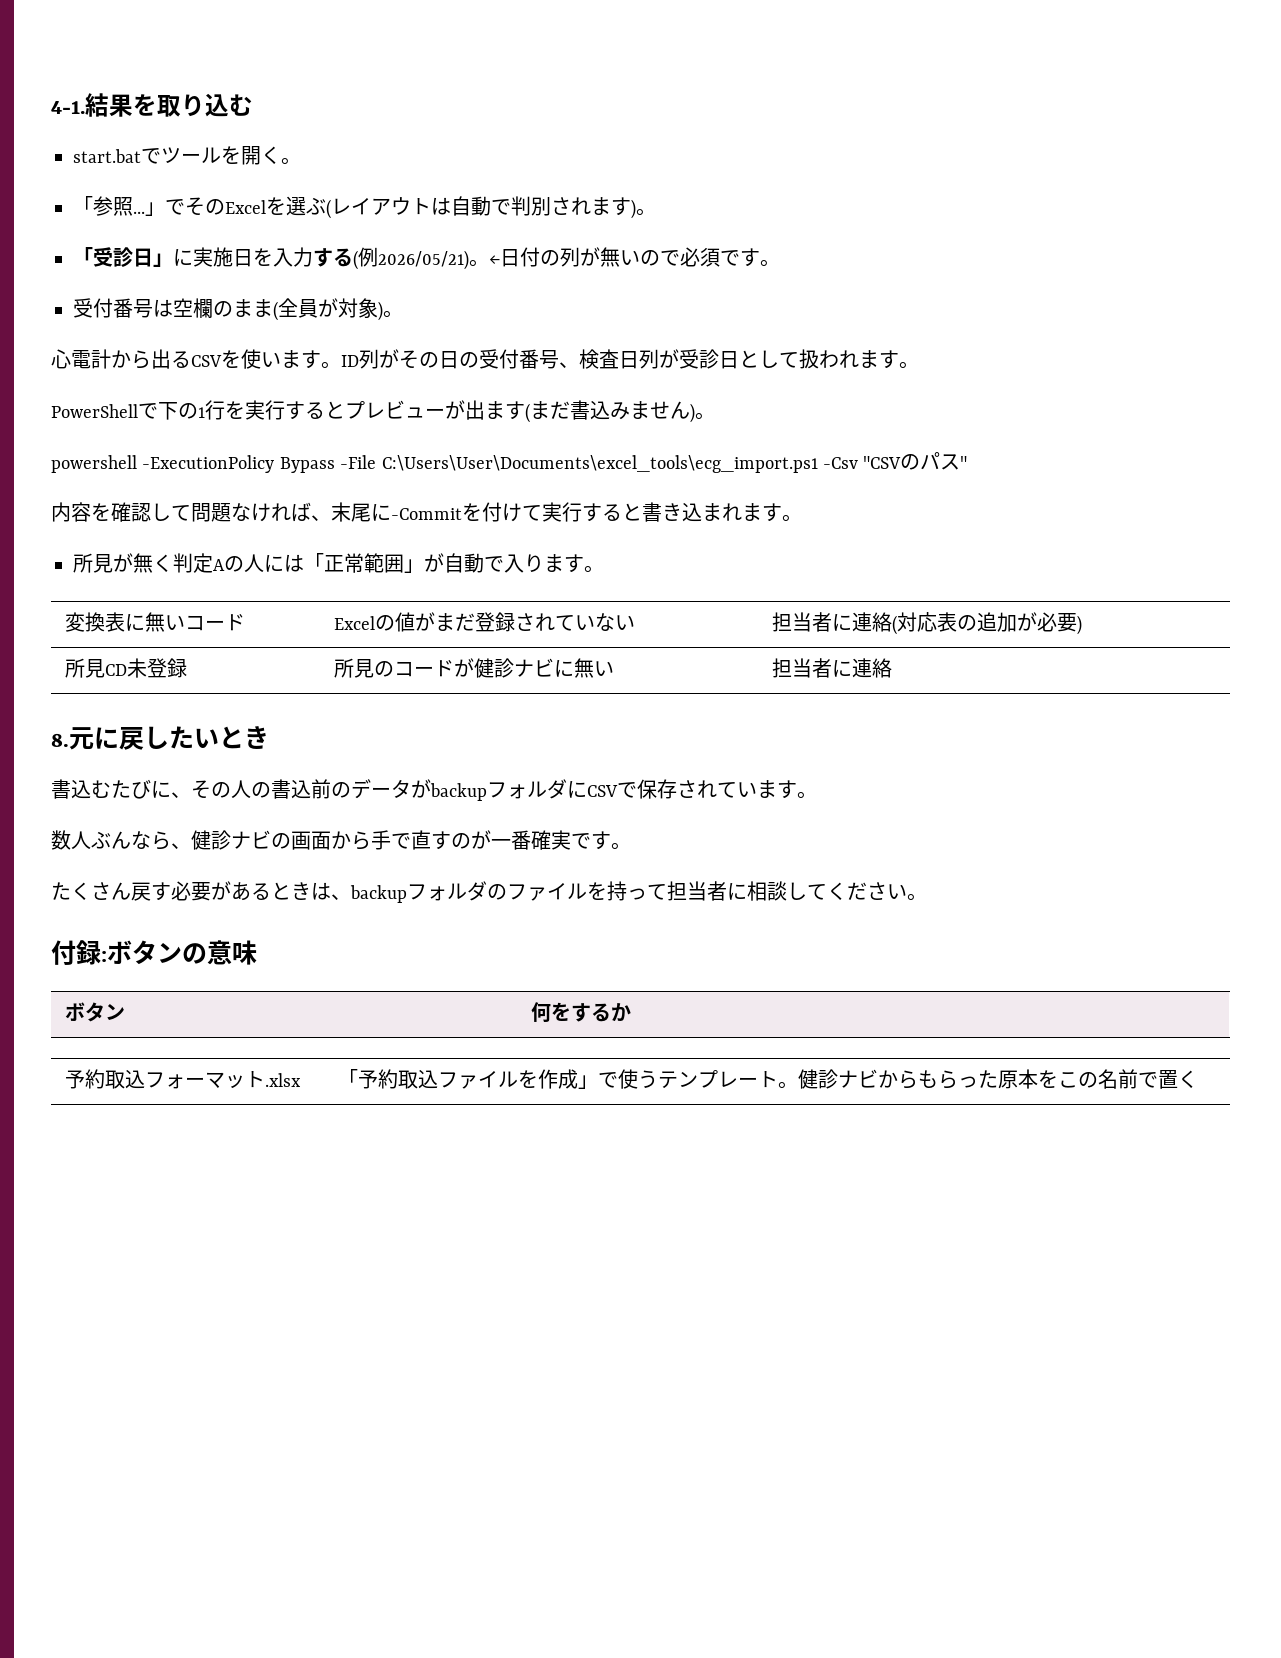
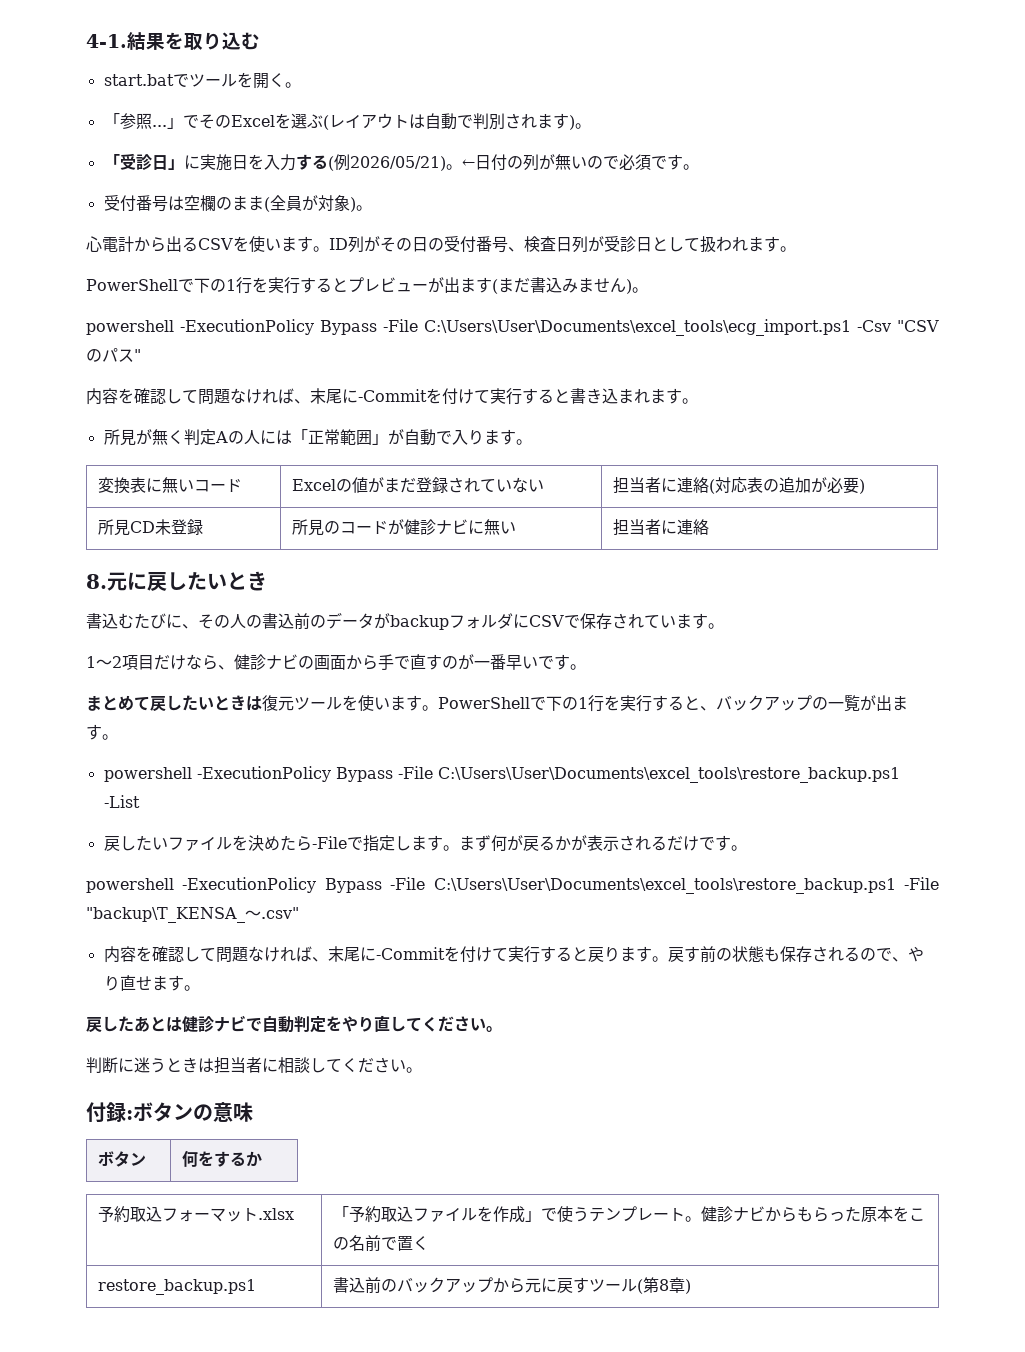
[51,830,131,850] 数人ぶん -> [86,655,186,670] 1〜2項目だけ
[531,830,631,850] [51,881,667,903] 確実です。 // たくさん戻す必要があるときは、backupフォルダのファイルを持って -> [506,654,586,670] [86,695,908,712] [86,724,118,740] [103,766,900,783] [103,795,140,808] [103,835,747,852] [86,877,939,894] [86,907,299,923] [103,946,924,963] [103,975,200,991] [86,1015,502,1033] [86,1057,214,1073] 早いです。 // まとめて戻したいときは復元ツールを使います。PowerShellで下の1行を実行すると、バックアップの一覧が出ます。 // powershell -ExecutionPolicy Bypass -File C:\Users\User\Documents\excel_tools\restore_backup.ps1 -List // 戻したいファイルを決めたら-Fileで指定します。まず何が戻るかが表示されるだけです。 // powershell -ExecutionPolicy Bypass -File C:\Users\User\Documents\excel_tools\restore_backup.ps1 -File "backup\T_KENSA_〜.csv" // 内容を確認して問題なければ、末尾に-Commitを付けて実行すると戻ります。戻す前の状態も保存されるので、やり直せます。 // 戻したあとは健診ナビで自動判定をやり直してください。 // 判断に迷うときは
(1199, 1079) none -> [97,1279,256,1295] [332,1277,691,1294] // restore_backup.ps1 | 書込前のバックアップから元に戻すツール(第8章)

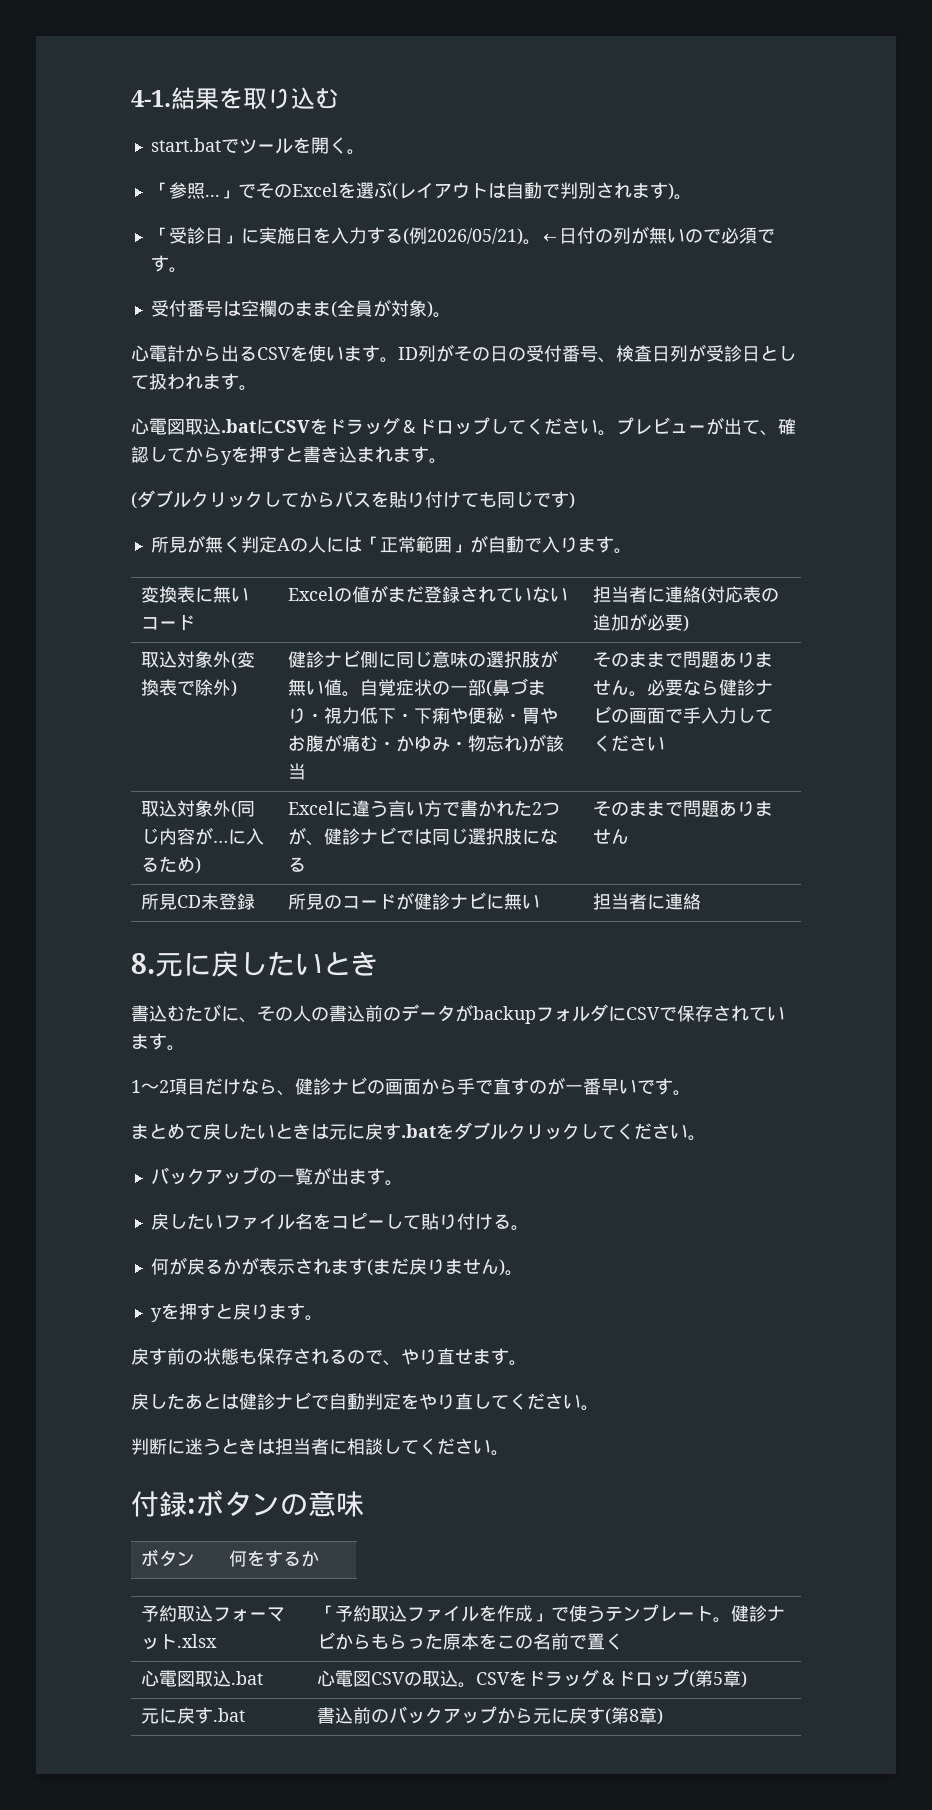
[86,277,648,294] [86,319,939,336] [86,348,141,362] [86,388,554,405] PowerShellで下の1行を実行するとプレビューが出ます(まだ書込みません)。 // powershell -ExecutionPolicy Bypass -File C:\Users\User\Documents\excel_tools\ecg_import.ps1 -Csv "CSVのパス" // 内容を確認して問題なければ、末尾に-Commitを付けて実行する -> [131,417,796,436] [131,446,285,465] 心電図取込.batにCSVをドラッグ＆ドロップしてください。プレビューが出て、確認してからyを押す
(698, 401) none -> [131,490,575,509] // (ダブルクリックしてからパスを貼り付けても同じです)
(865, 486) none -> [141,651,256,669] [141,679,238,697] [288,650,559,668] [288,678,547,697] [288,707,559,724] [288,734,565,753] [288,763,307,780] [593,651,774,668] [593,679,774,697] [593,706,774,724] [593,735,666,752] [141,800,256,818] [141,827,265,845] [141,856,202,874] [288,800,561,817] [288,827,559,846] [288,857,307,872] [593,800,774,817] [593,829,630,844] // 取込対象外(変換表で除外) | 健診ナビ側に同じ意味の選択肢が無い値。自覚症状の一部(鼻づまり・視力低下・下痢や便秘・胃やお腹が痛む・かゆみ・物忘れ)が該当 | そのままで問題ありません。必要なら健診ナビの画面で手入力してください // 取込対象外(同じ内容が…に入るため) | Excelに違う言い方で書かれた2つが、健診ナビでは同じ選択肢になる | そのままで問題ありません
[262,695,716,712] 復元ツールを使います。PowerShellで下の1行を実行すると、 -> [329,1122,706,1141] 元に戻す.batをダブルクリックしてください。 //
[103,766,900,783] [103,795,140,808] [103,835,491,852] powershell -ExecutionPolicy Bypass -File C:\Users\User\Documents\excel_tools\restore_backup.ps1 -List // 戻したいファイルを決めたら-Fileで指定します。まず -> [150,1212,529,1231] 戻したいファイル名をコピーして貼り付ける。 //
[650,835,747,851] [86,877,939,894] [86,907,299,923] [103,946,572,963] るだけです。 // powershell -ExecutionPolicy Bypass -File C:\Users\User\Documents\excel_tools\restore_backup.ps1 -File "backup\T_KENSA_〜.csv" // 内容を確認して問題なければ、末尾に-Commitを付けて実行する -> [330,1258,523,1276] [150,1303,215,1322] ます(まだ戻りません)。 // yを押す
(668, 959) none -> (323, 1318) //
[97,1279,256,1295] restore_backup.ps1 -> [141,1670,264,1687] [317,1669,748,1688] [141,1707,246,1724] 心電図取込.bat | 心電図CSVの取込。CSVをドラッグ＆ドロップ(第5章) // 元に戻す.bat
[588,1279,637,1292] ツール -> (606, 1715) none

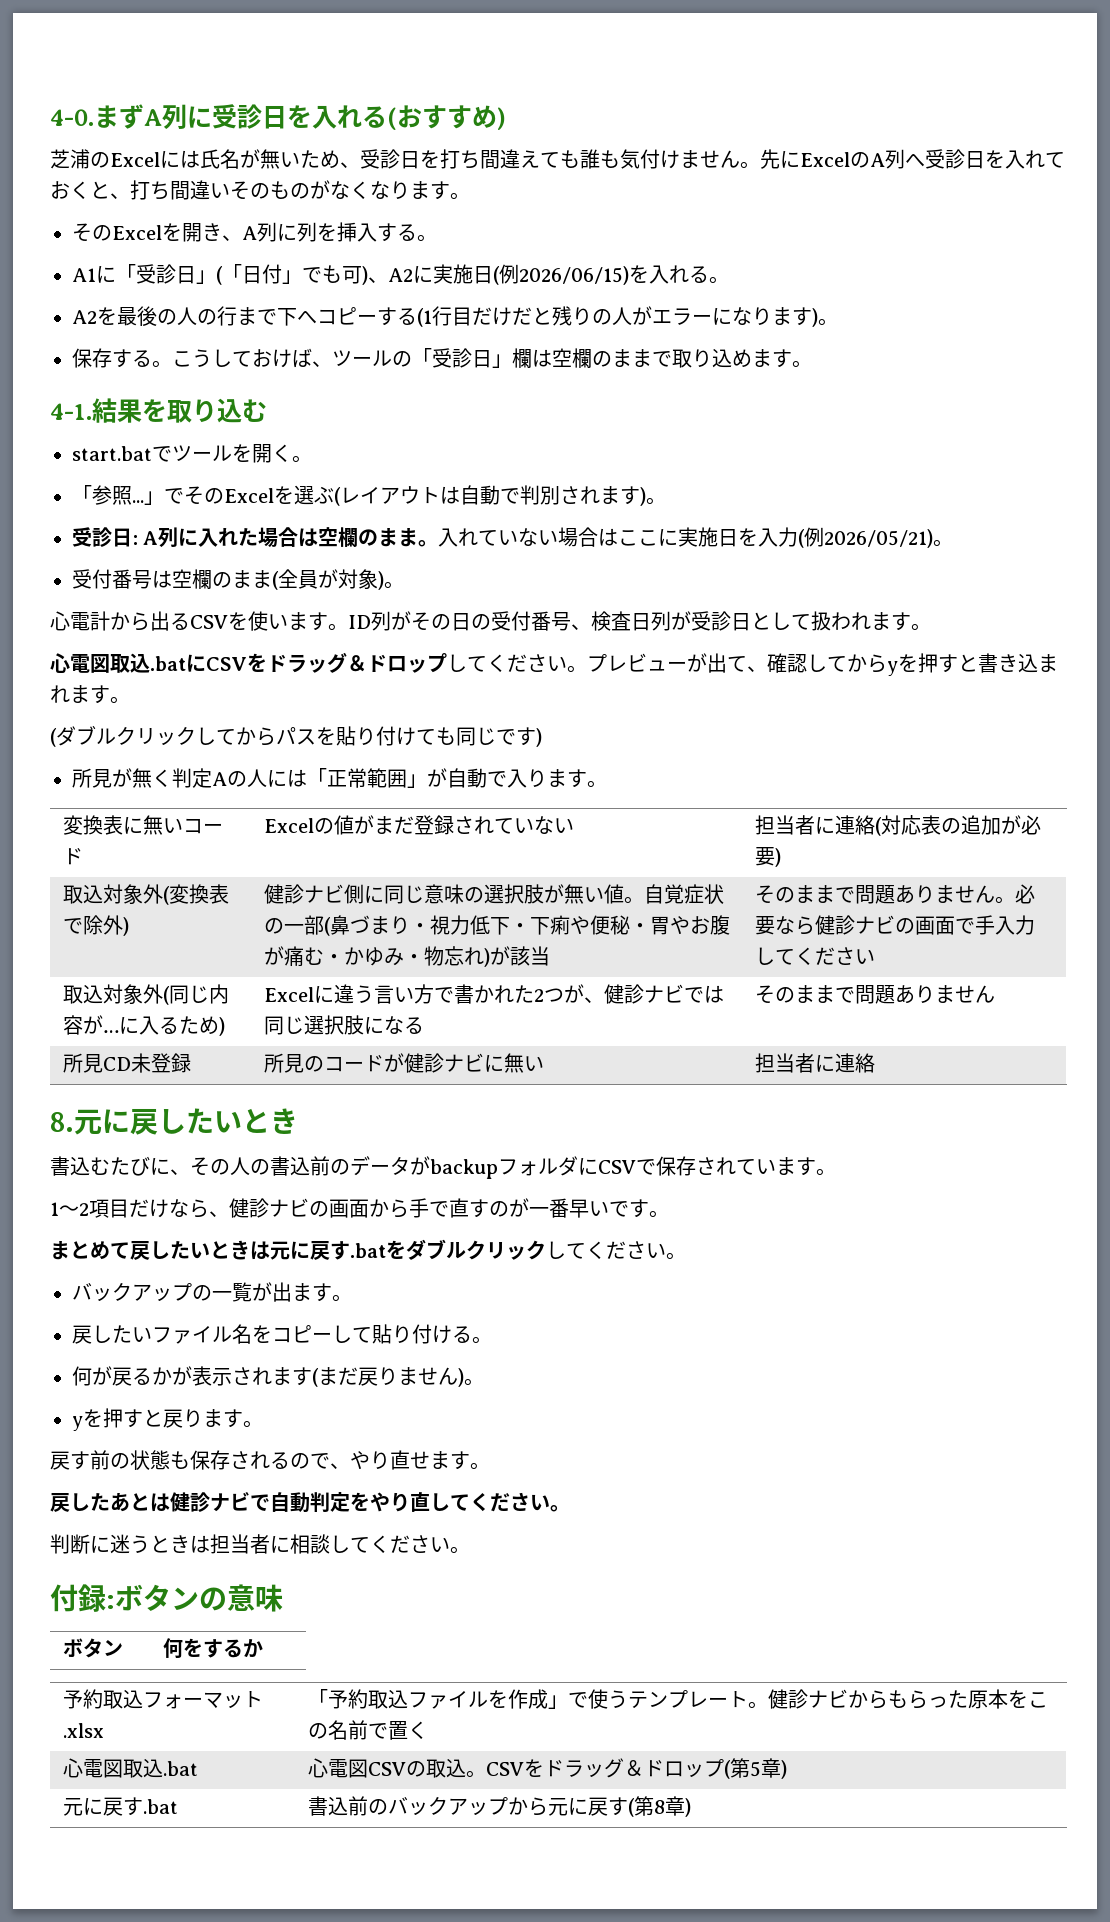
(131, 98) none -> [50,104,506,130] [50,149,1065,169] [50,180,470,200] [72,222,437,242] [72,264,729,285] [72,306,838,327] [72,348,812,368] 4-0.まずA列に受診日を入れる(おすすめ) // 芝浦のExcelには氏名が無いため、受診日を打ち間違えても誰も気付けません。先にExcelのA列へ受診日を入れておくと、打ち間違いそのものがなくなります。 // そのExcelを開き、A列に列を挿入する。 // A1に「受診日」(「日付」でも可)、A2に実施日(例2026/06/15)を入れる。 // A2を最後の人の行まで下へコピーする(1行目だけだと残りの人がエラーになります)。 // 保存する。こうしておけば、ツールの「受診日」欄は空欄のままで取り込めます。 //
[150,227,241,244] 「受診日」 -> [72,527,659,548] 受診日: A列に入れた場合は空欄のまま。入れていない場合はここ
[366,227,403,244] する -> (799, 537) none
[540,226,775,244] [150,255,187,273] ←日付の列が無いので必須です。 -> (954, 543) none

